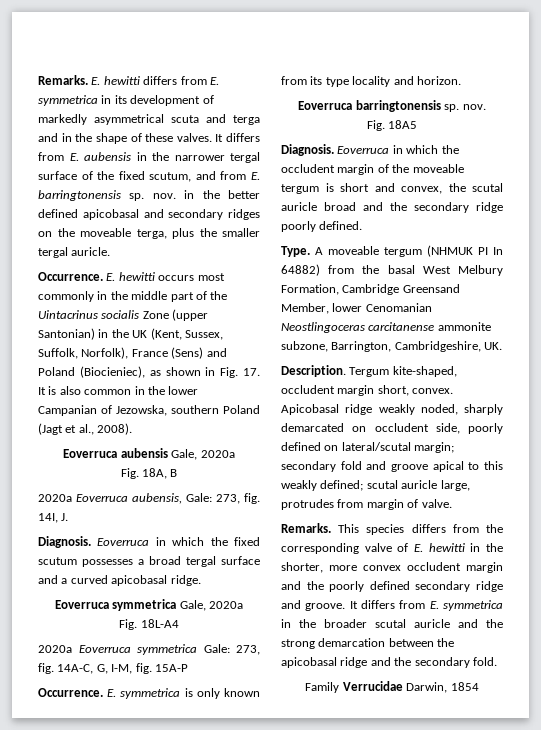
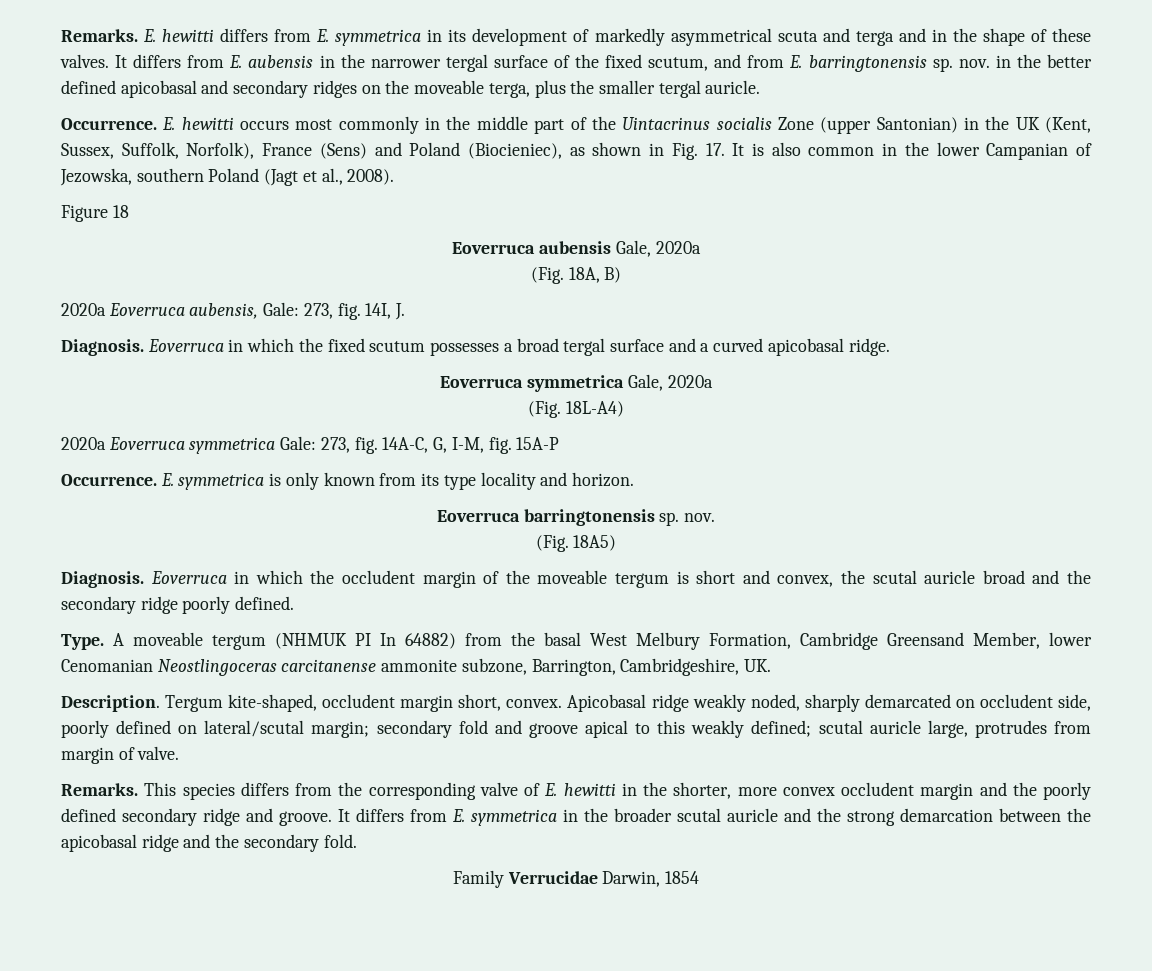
(133, 429) none -> [61,205,129,222] // Figure 18
[120,468,178,479] Fig. 18A, B -> [530,267,622,284] (Fig. 18A, B)
[119,619,179,630] Fig. 18L-A4 -> [528,401,624,418] (Fig. 18L-A4)
[366,120,418,131] Fig. 18A5 -> [535,535,617,552] (Fig. 18A5)

